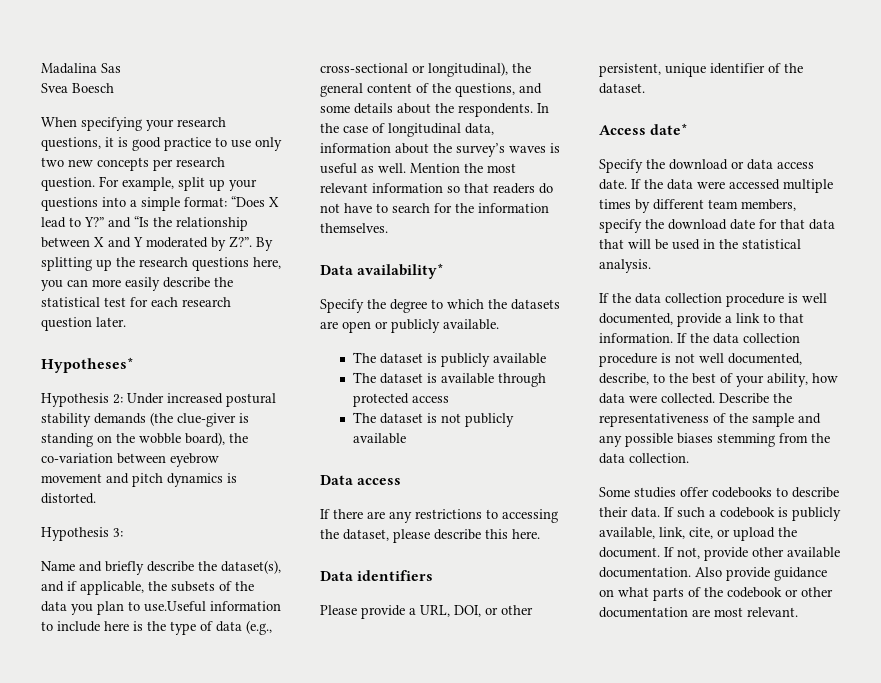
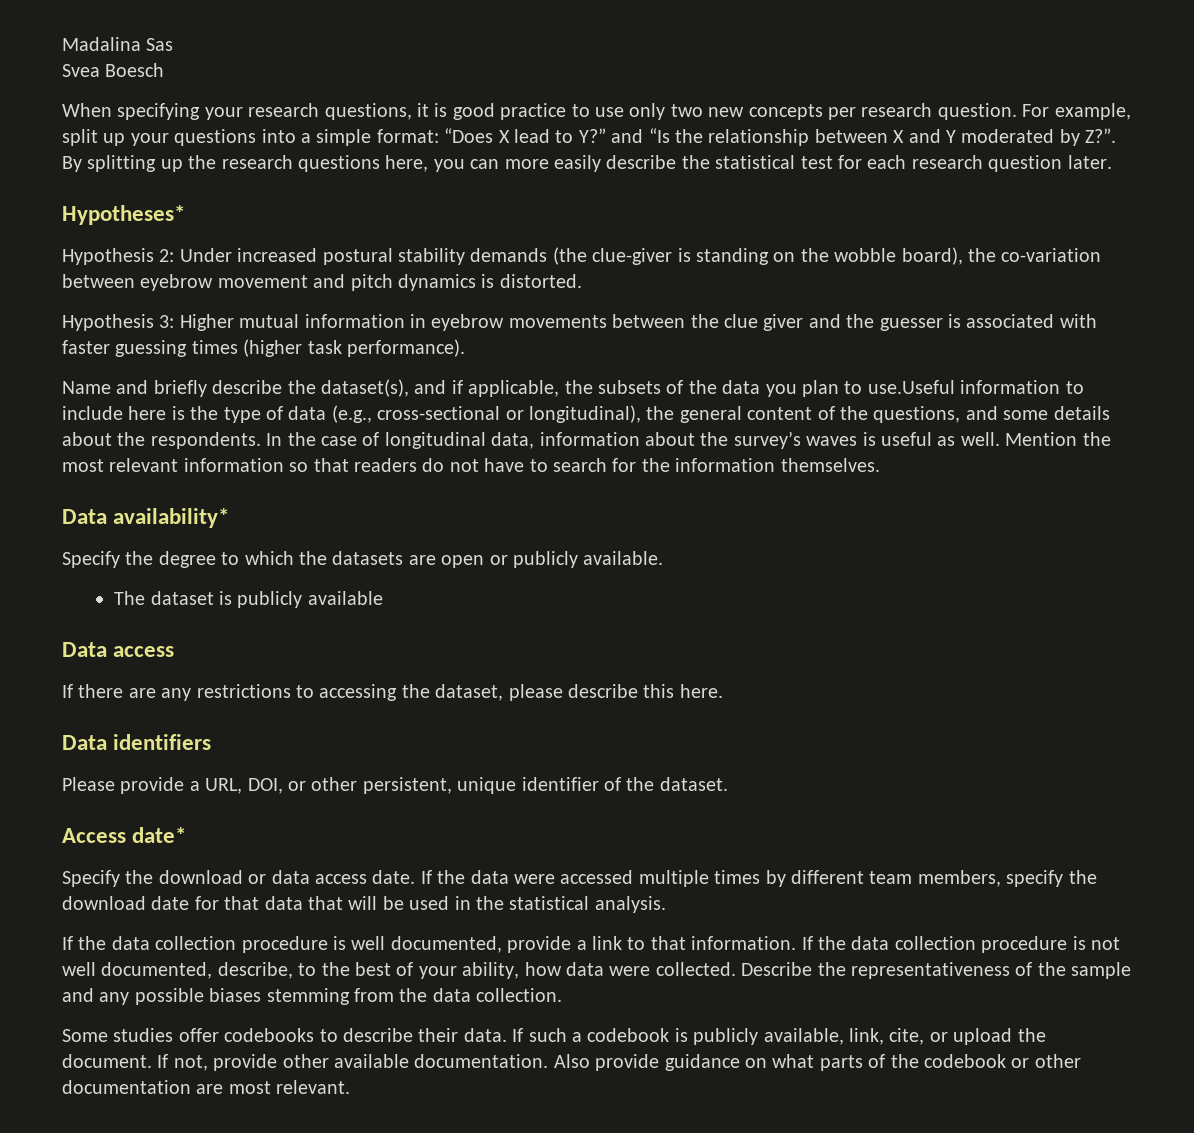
(123, 532) none -> [179,314,1097,331] [62,339,465,357] Higher mutual information in eyebrow movements between the clue giver and the guesser is associated with faster guessing times (higher task performance).
[352,372,546,387] [352,393,449,407] [352,412,514,427] [352,433,406,444] // The dataset is available through protected access // The dataset is not publicly available -> (383, 598) none

